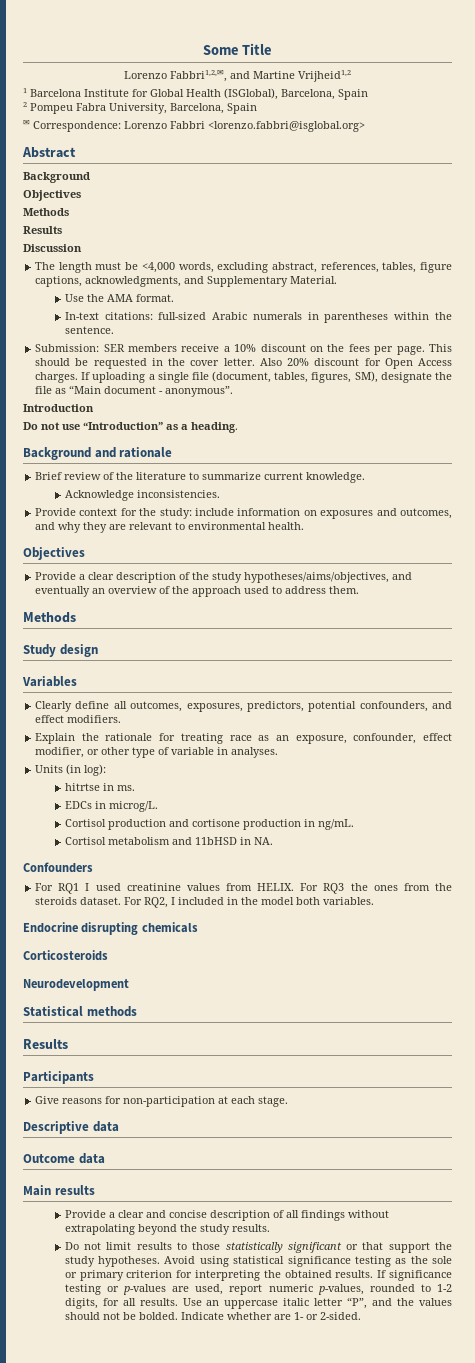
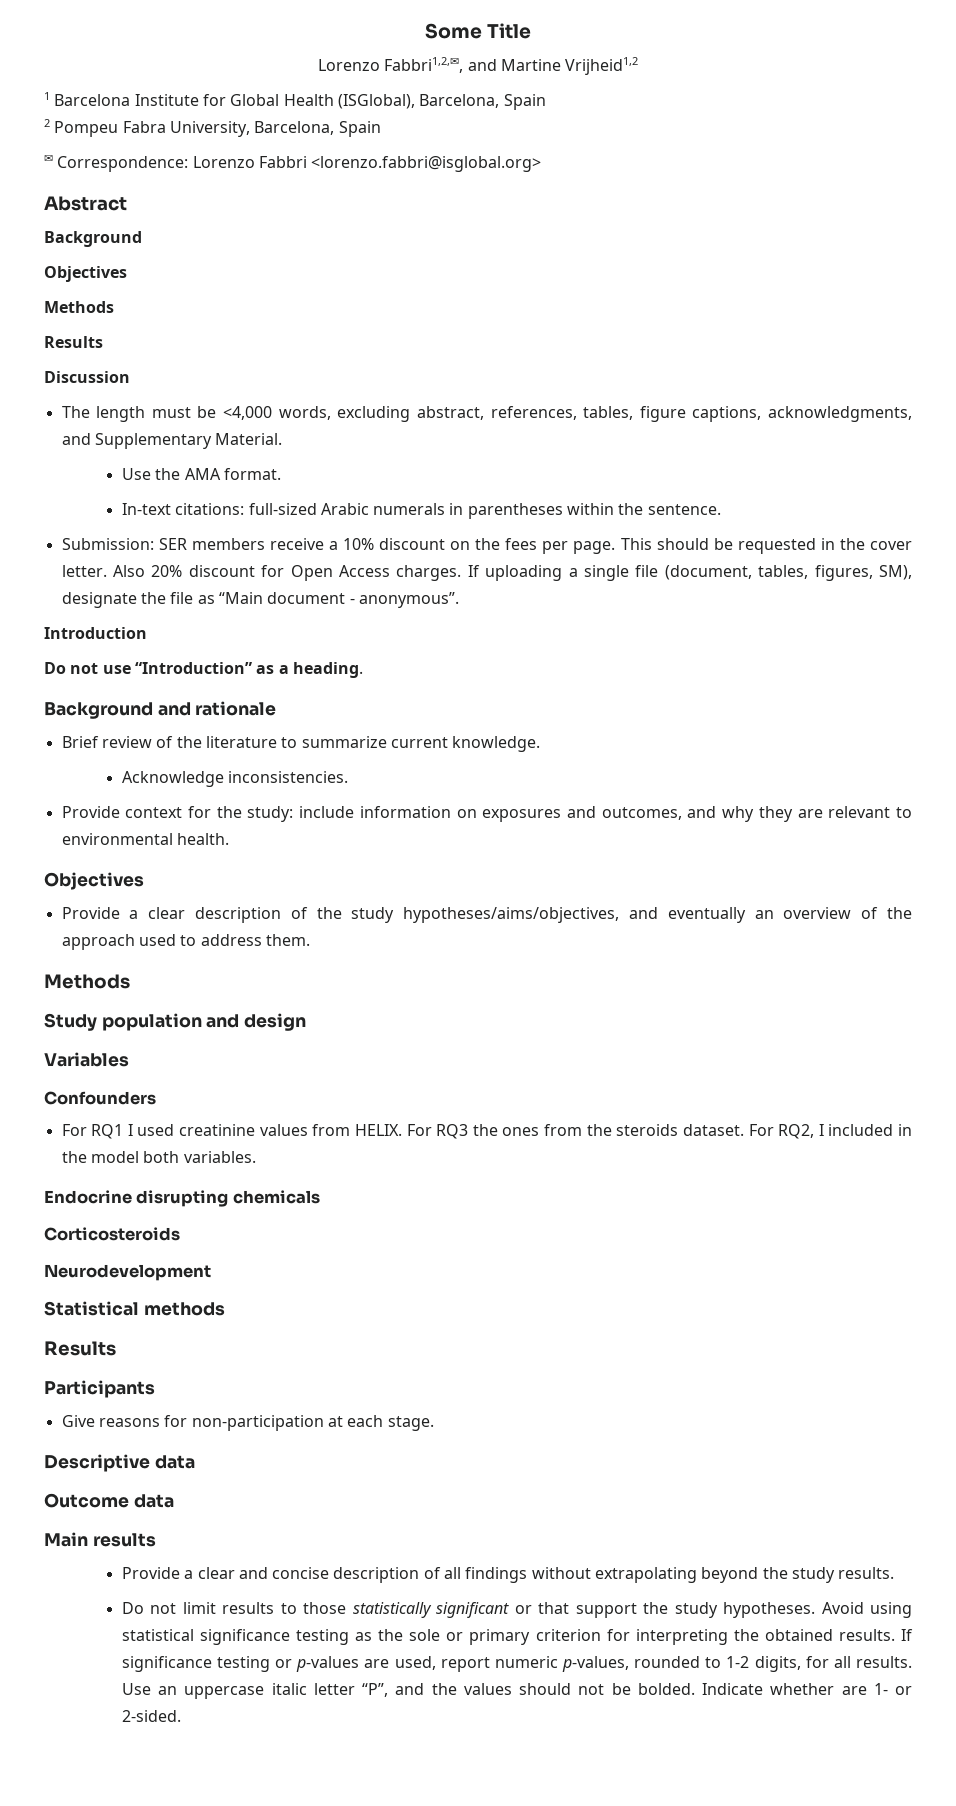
(56, 650) none -> [101,1013,240,1031] population and
[35,701,453,712] [35,715,122,723] [35,733,452,744] [35,747,279,758] [35,764,107,776] [64,783,135,791] [64,801,158,812] [64,819,354,830] [64,837,273,845] // Clearly define all outcomes, exposures, predictors, potential confounders, and effect modifiers. // Explain the rationale for treating race as an exposure, confounder, effect modifier, or other type of variable in analyses. // Units (in log): // hitrtse in ms. // EDCs in microg/L. // Cortisol production and cortisone production in ng/mL. // Cortisol metabolism and 11bHSD in NA. -> (129, 1059) none

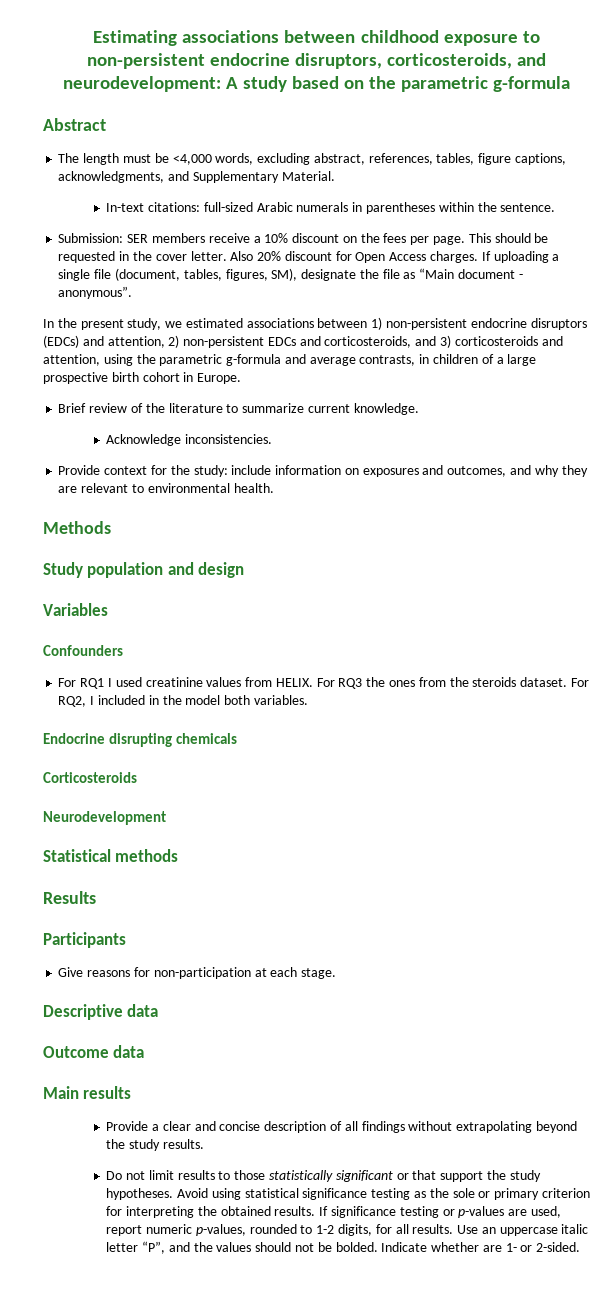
[424,23,532,39] [317,57,639,75] [44,92,546,110] [44,119,381,137] [44,155,542,172] [44,196,127,211] [44,231,142,247] [44,266,127,282] [44,301,114,313] [44,336,103,348] [44,371,130,383] Some Title // Lorenzo Fabbri1,2,✉, and Martine Vrijheid1,2 // 1 Barcelona Institute for Global Health (ISGlobal), Barcelona, Spain // 2 Pompeu Fabra University, Barcelona, Spain // ✉ Correspondence: Lorenzo Fabbri <lorenzo.fabbri@isglobal.org> // Abstract // Background // Objectives // Methods // Results // Discussion -> [93,30,540,46] [86,53,547,69] [62,76,571,92] [43,118,106,131] Estimating associations between childhood exposure to non-persistent endocrine disruptors, corticosteroids, and neurodevelopment: A study based on the parametric g-formula // Abstract
[121,468,281,480] // Use the AMA format. -> (335, 176) none
[44,627,147,639] [44,662,363,678] [44,701,277,719] Introduction // Do not use “Introduction” as a heading. // Background and rationale -> [43,317,587,330] [43,335,563,348] [43,354,537,366] [43,372,242,384] In the present study, we estimated associations between 1) non-persistent endocrine disruptors (EDCs) and attention, 2) non-persistent EDCs and corticosteroids, and 3) corticosteroids and attention, using the parametric g-formula and average contrasts, in children of a large prospective birth cohort in Europe.
[44,872,144,890] [61,907,912,923] [61,934,310,950] // Objectives // Provide a clear description of the study hypotheses/aims/objectives, and eventually an overview of the approach used to address them. -> (274, 488) none

